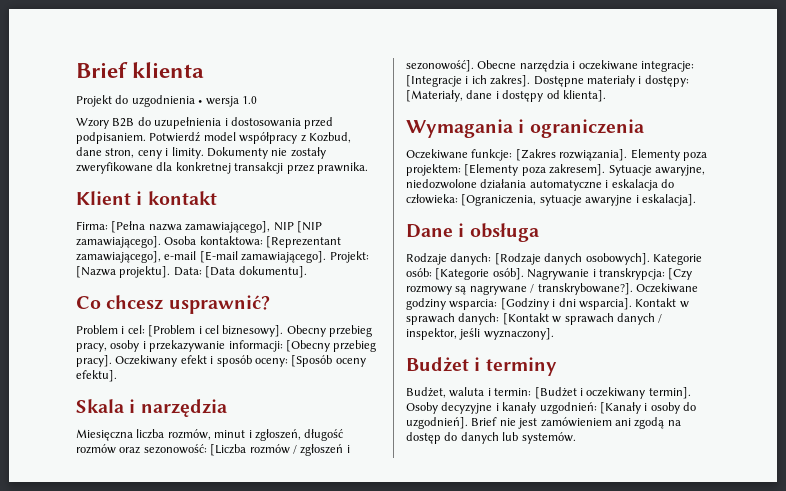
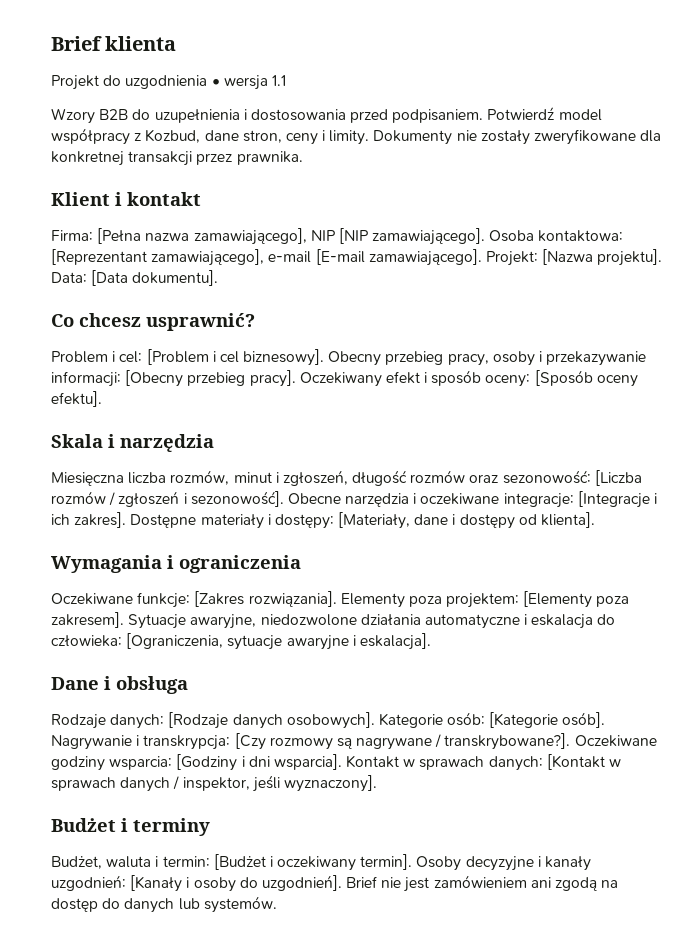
[241,96,257,104] 1.0 -> [271,75,286,86] 1.1

